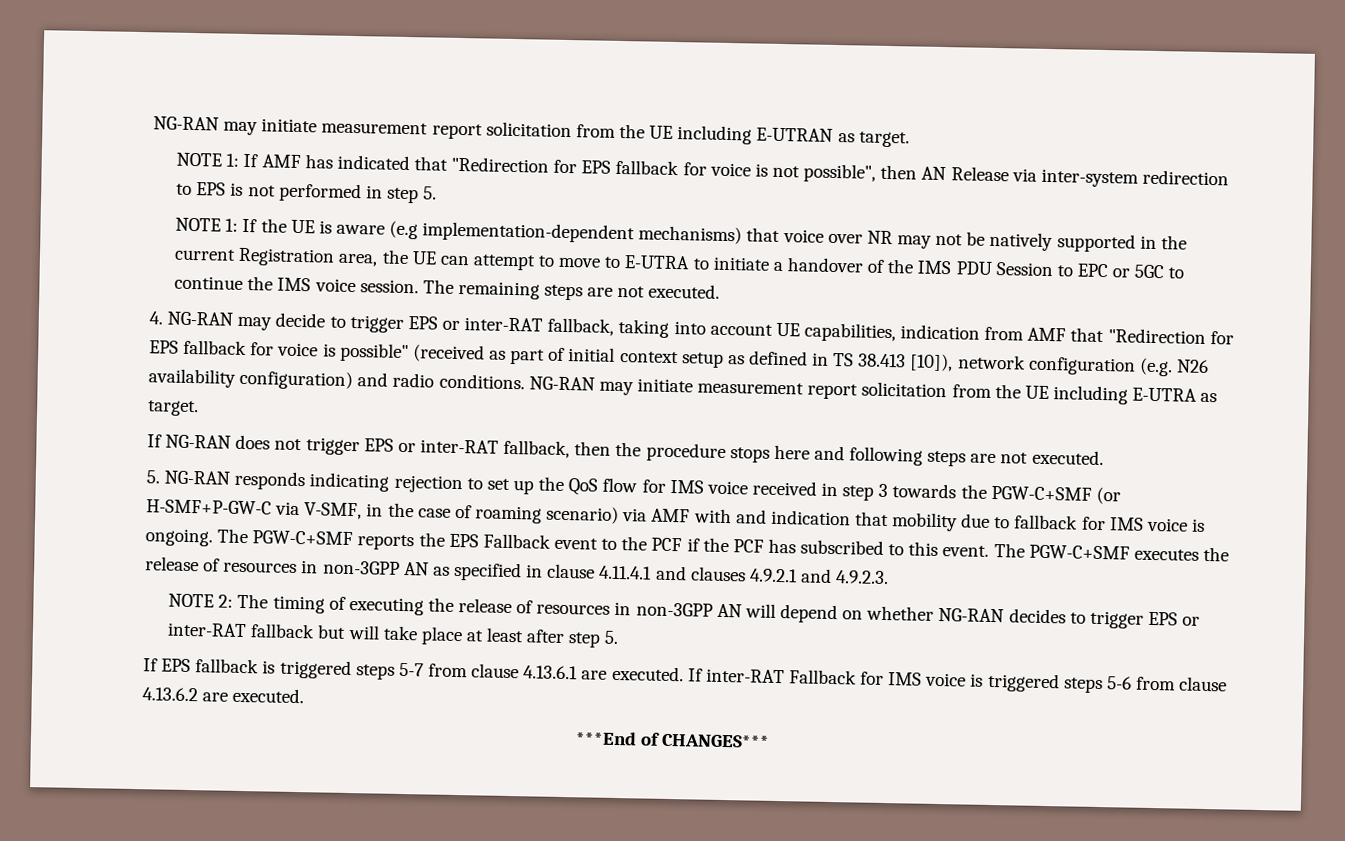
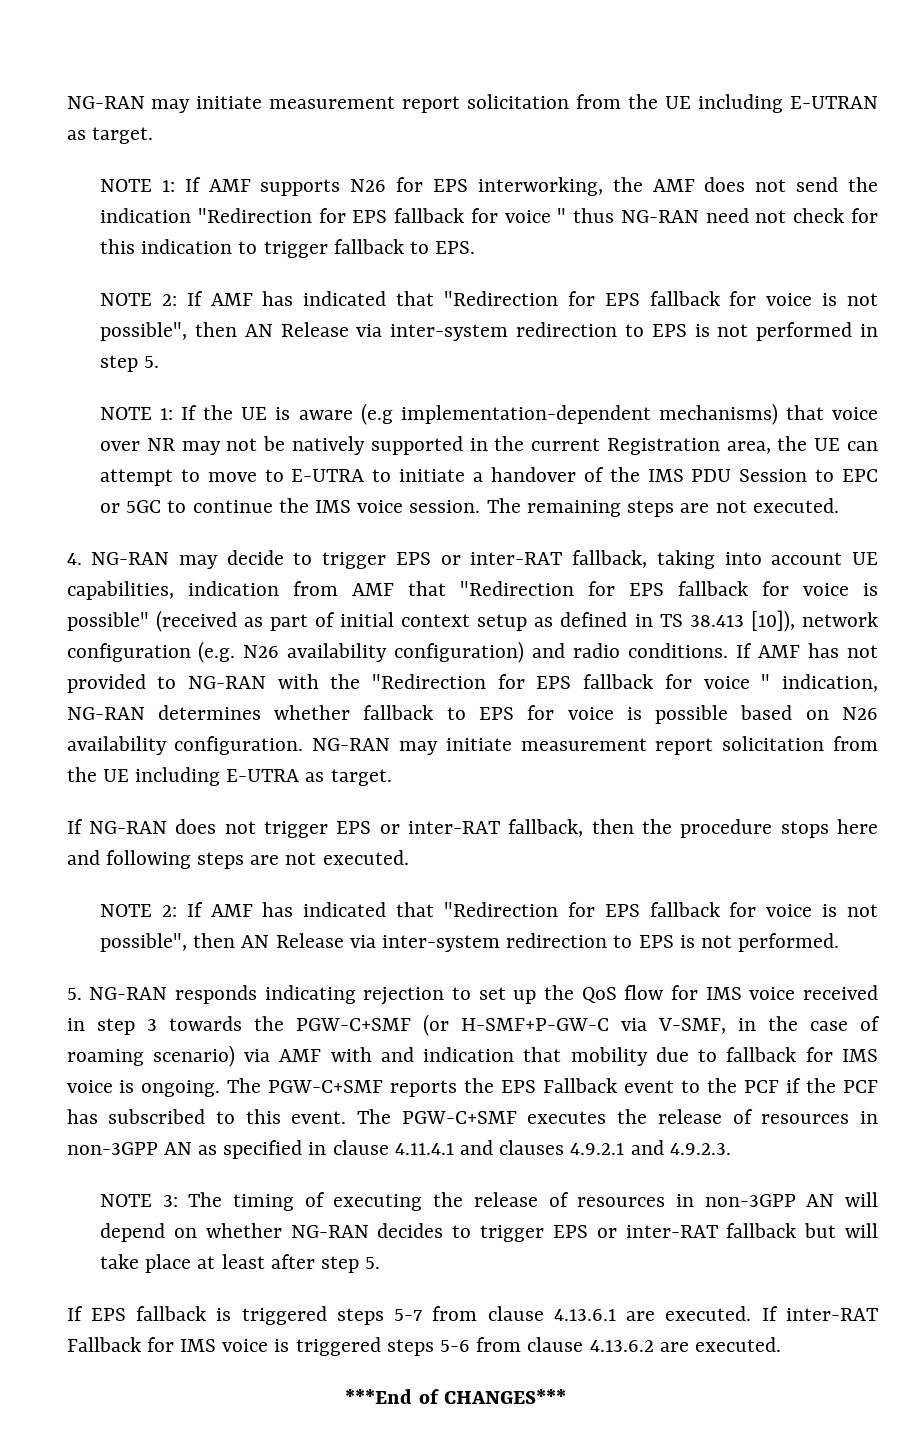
(301, 161) none -> [260,177,878,196] [99,208,878,223] [99,239,476,258] [99,291,253,306] supports N26 for EPS interworking, the AMF does not send the indication "Redirection for EPS fallback for voice " thus NG-RAN need not check for this indication to trigger fallback to EPS. // NOTE 2: If AMF
(525, 381) none -> [736,643,878,658] [66,674,879,693] [66,705,878,724] [66,736,304,755] If AMF has not provided to NG-RAN with the "Redirection for EPS fallback for voice " indication, NG-RAN determines whether fallback to EPS for voice is possible based on N26 availability configuration.
(1104, 457) none -> [99,902,878,917] [99,933,840,952] // NOTE 2: If AMF has indicated that "Redirection for EPS fallback for voice is not possible", then AN Release via inter-system redirection to EPS is not performed.
[218,594,234,608] 2: -> [162,1195,178,1207] 3:

